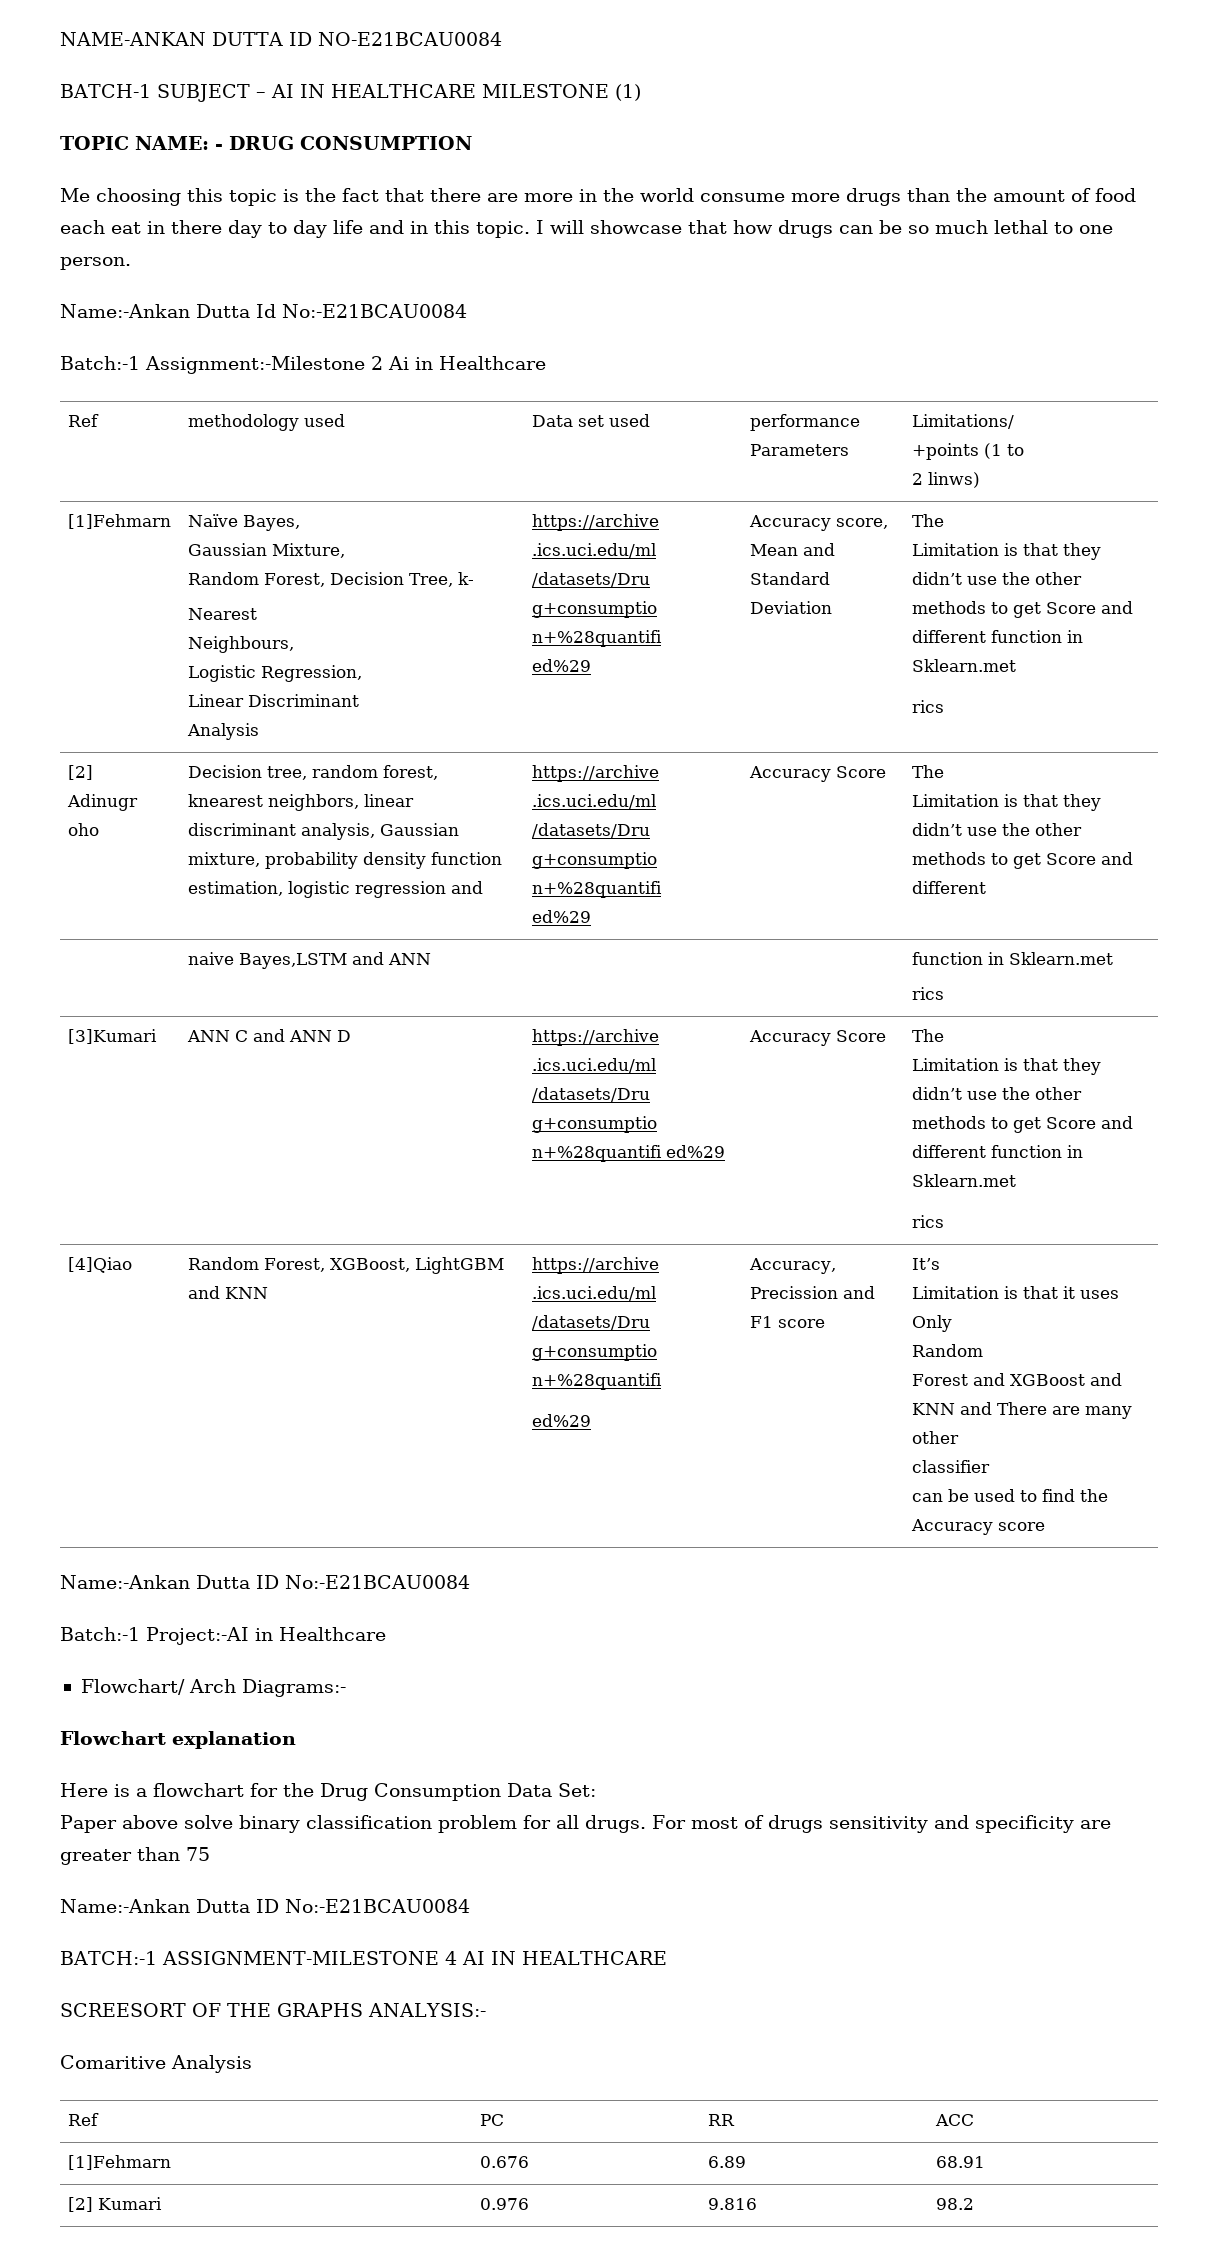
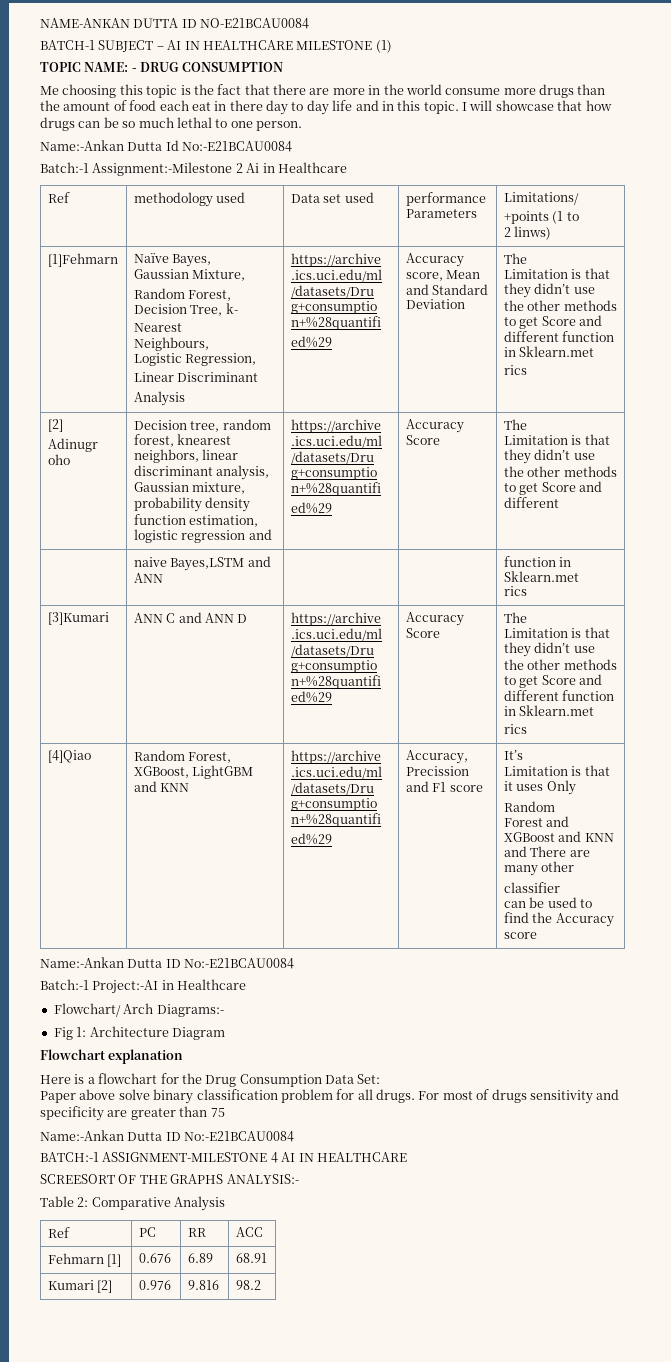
(346, 1688) none -> [53,1026,225,1040] // Fig 1: Architecture Diagram
[60,2055,166,2069] Comaritive -> [40,1196,171,1210] Table 2: Comparative
[68,2155,172,2170] [1]Fehmarn -> [47,1253,122,1267] Fehmarn [1]
[68,2197,163,2212] [2] Kumari -> [47,1280,113,1293] Kumari [2]

